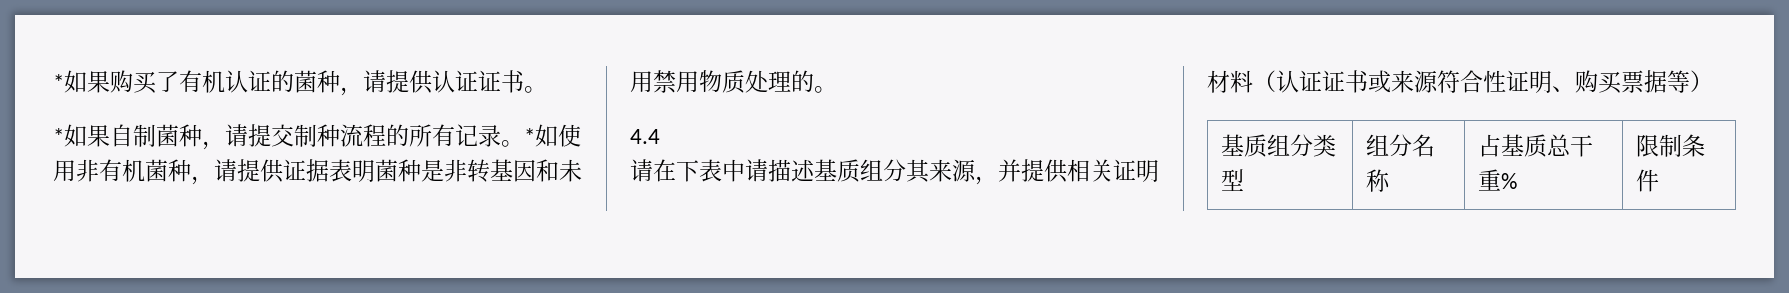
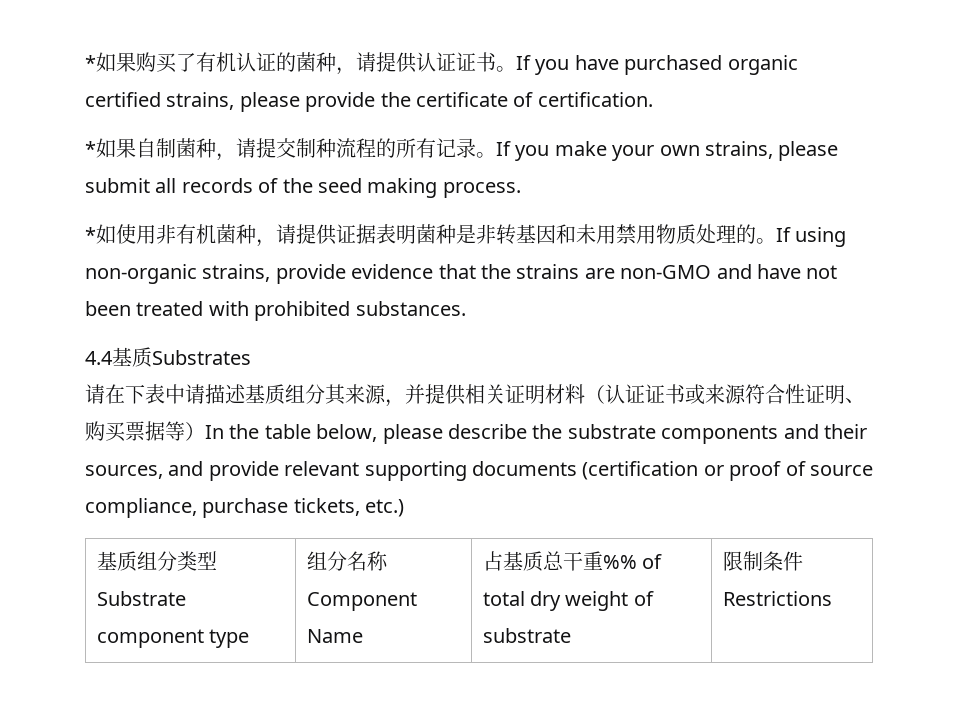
(547, 89) none -> [516,55,798,75] [85,92,653,112] If you have purchased organic certified strains, please provide the certificate of certification.
(524, 143) none -> [496,141,839,161] [85,178,521,198] If you make your own strains, please submit all records of the seed making process. //
(837, 89) none -> [776,227,847,247] [85,264,838,284] [85,301,466,321] If using non-organic strains, provide evidence that the strains are non-GMO and have not been treated with prohibited substances.
(660, 136) none -> [112,347,251,367] 基质Substrates
(1713, 81) none -> [205,424,867,444] [85,461,873,481] [85,498,405,518] In the table below, please describe the substrate components and their sources, and provide relevant supporting documents (certification or proof of source compliance, purchase tickets, etc.)
(1245, 180) none -> [96,591,186,606] [96,629,249,648] Substrate component type
(1391, 180) none -> [306,592,417,611] [306,629,363,643] Component Name
[1501,173,1518,189] % -> [602,554,662,569] [482,591,654,611] [482,628,571,643] %% of total dry weight of substrate
(1660, 180) none -> [722,591,832,606] Restrictions

